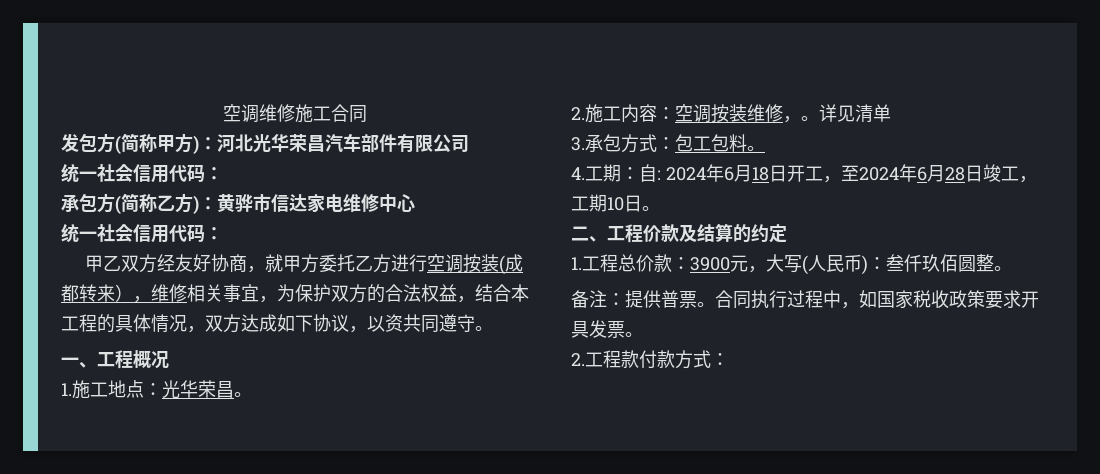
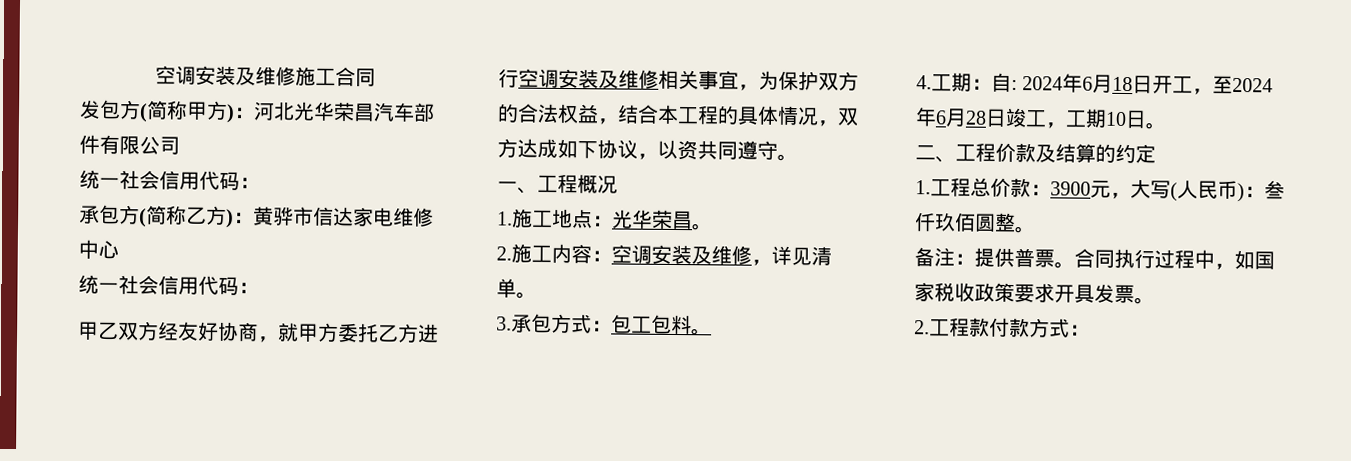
[223,104,259,123] 空调 -> [155,65,256,86] 空调安装及
[462,254,523,275] [61,284,151,303] 按装(成都转来）， -> [558,68,619,89] 安装及
[711,104,819,123] 按装维修，。 -> [651,244,772,266] 安装及维修，
(891, 113) none -> [516,291,537,299] 。

